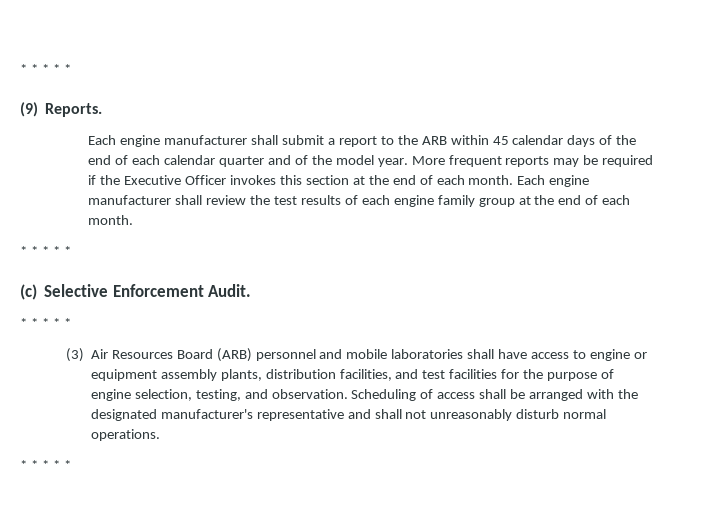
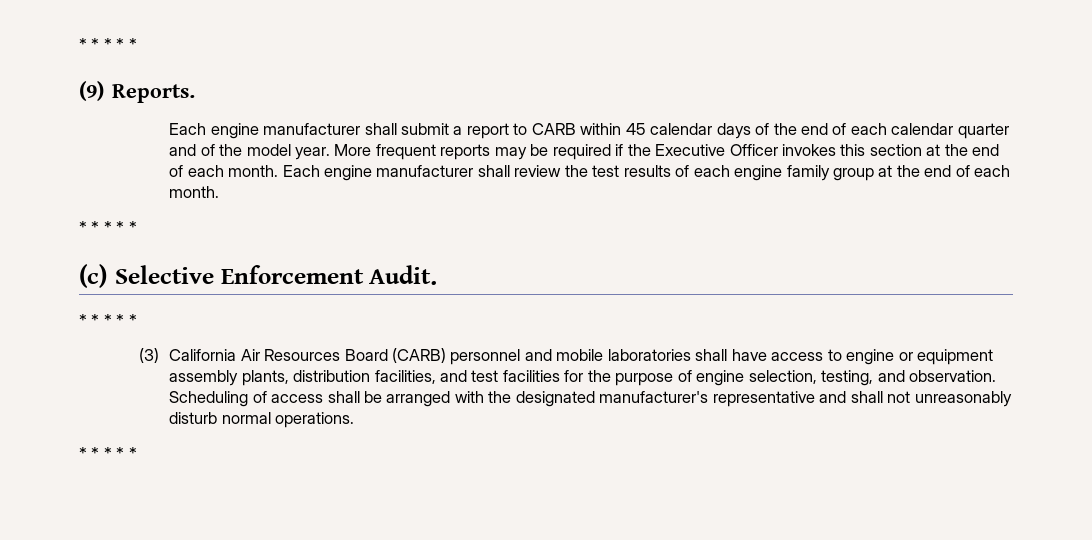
[397,135,447,145] the ARB -> [531,123,576,135] CARB
(84, 355) none -> [169,349,237,361] California
[216,348,252,362] (ARB) -> [392,348,447,363] (CARB)

